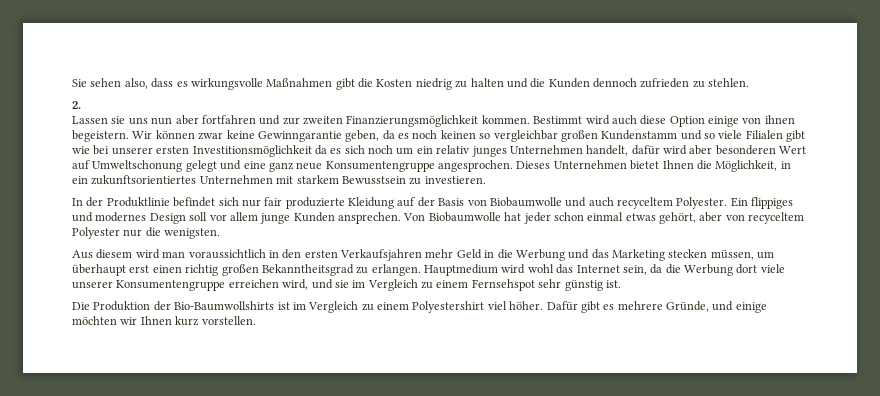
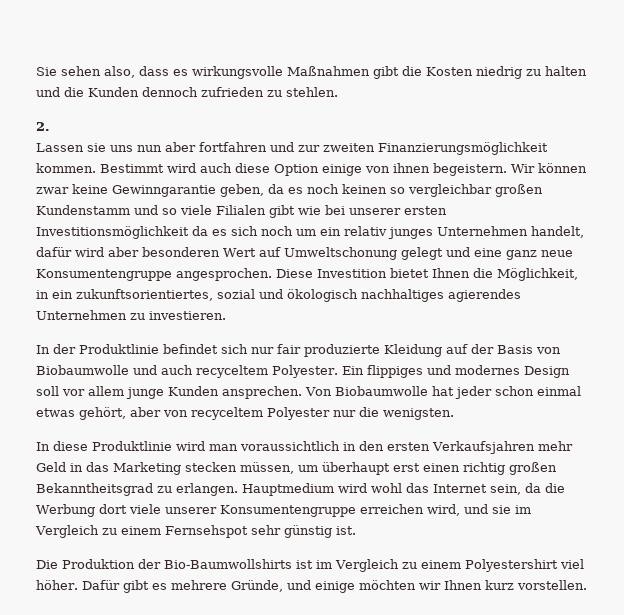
[516,160,627,169] Dieses Unternehmen -> [276,269,387,278] Diese Investition
[91,175,406,185] zukunftsorientiertes Unternehmen mit starkem Bewusstsein -> [76,289,521,302] [36,310,127,320] zukunftsorientiertes, sozial und ökologisch nachhaltiges agierendes Unternehmen
[72,249,133,259] Aus diesem -> [36,441,172,451] In diese Produktlinie
[497,249,590,261] die Werbung und -> (83, 467) none

